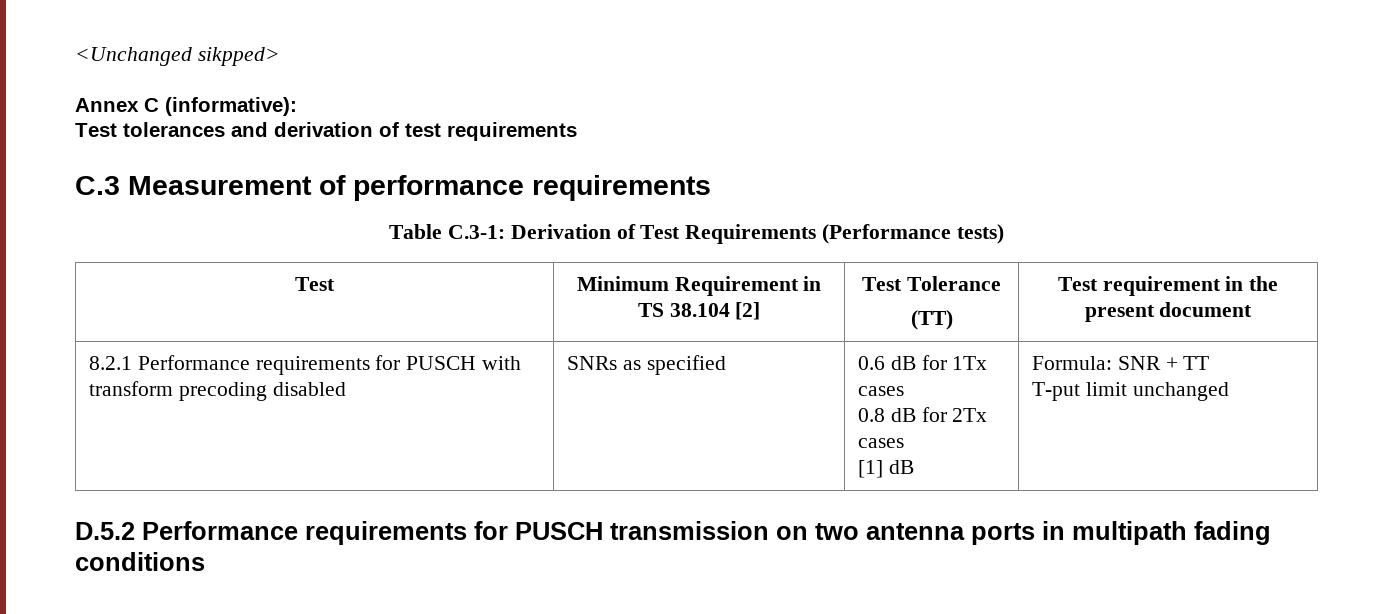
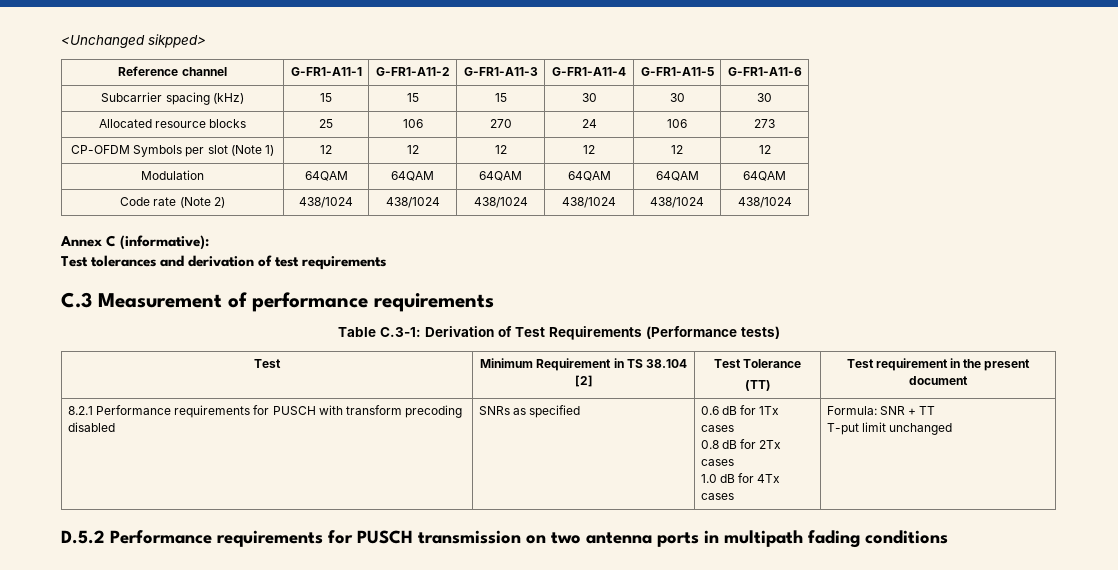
(280, 56) none -> [118,66,227,76] [290,67,362,76] [375,67,450,76] [463,67,538,76] [552,67,626,76] [640,67,714,76] [727,67,802,76] [101,92,244,105] [320,93,332,102] [406,93,419,102] [494,93,507,102] [581,93,597,102] [669,93,685,102] [757,93,772,102] [98,119,247,128] [319,119,333,128] [402,119,423,128] [489,119,512,128] [581,119,597,128] [667,119,687,128] [754,119,775,128] [70,145,275,157] [320,145,332,154] [406,145,419,154] [494,145,507,154] [583,145,595,154] [671,145,683,154] [758,145,771,154] [141,170,204,180] [304,171,348,181] [390,171,434,181] [478,171,522,181] [567,171,611,181] [655,171,699,181] [743,171,786,181] [120,197,225,208] [299,197,353,208] [385,197,440,208] [473,197,528,208] [562,197,616,208] [650,197,704,208] [737,197,792,208] // Reference channel | G-FR1-A11-1 | G-FR1-A11-2 | G-FR1-A11-3 | G-FR1-A11-4 | G-FR1-A11-5 | G-FR1-A11-6 // Subcarrier spacing (kHz) | 15 | 15 | 15 | 30 | 30 | 30 // Allocated resource blocks | 25 | 106 | 270 | 24 | 106 | 273 // CP-OFDM Symbols per slot (Note 1) | 12 | 12 | 12 | 12 | 12 | 12 // Modulation | 64QAM | 64QAM | 64QAM | 64QAM | 64QAM | 64QAM // Code rate (Note 2) | 438/1024 | 438/1024 | 438/1024 | 438/1024 | 438/1024 | 438/1024
[858,460,914,478] [1] dB -> [700,473,781,483] [700,493,734,500] 1.0 dB for 4Tx cases

